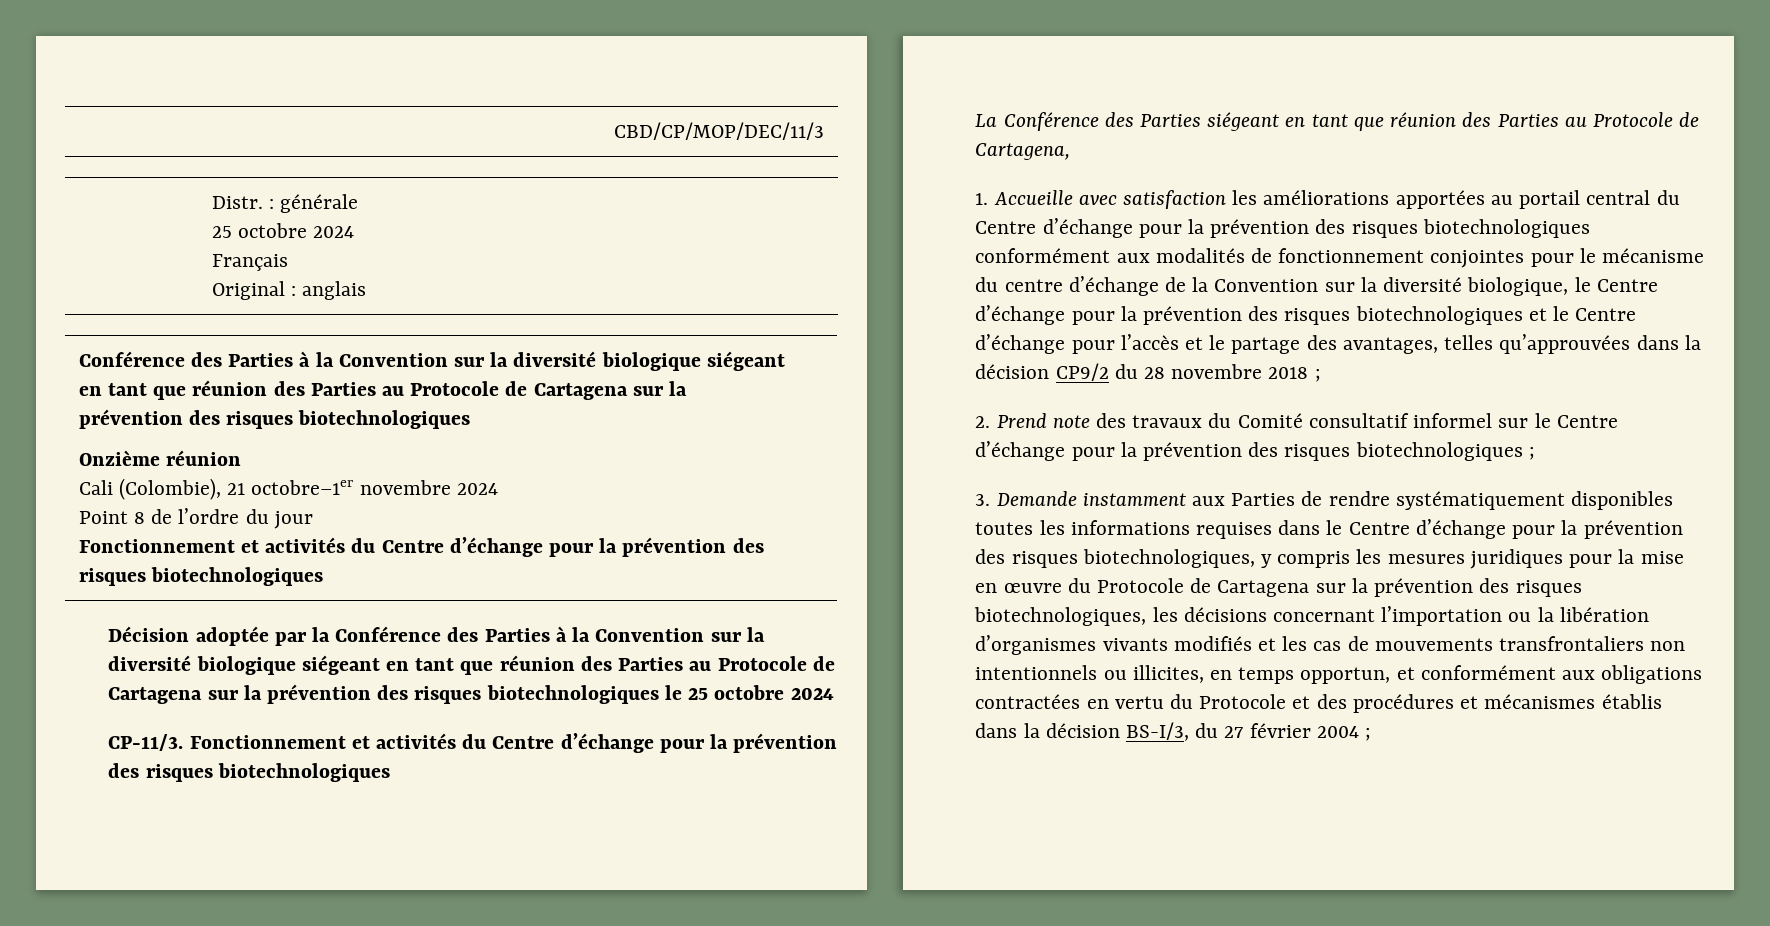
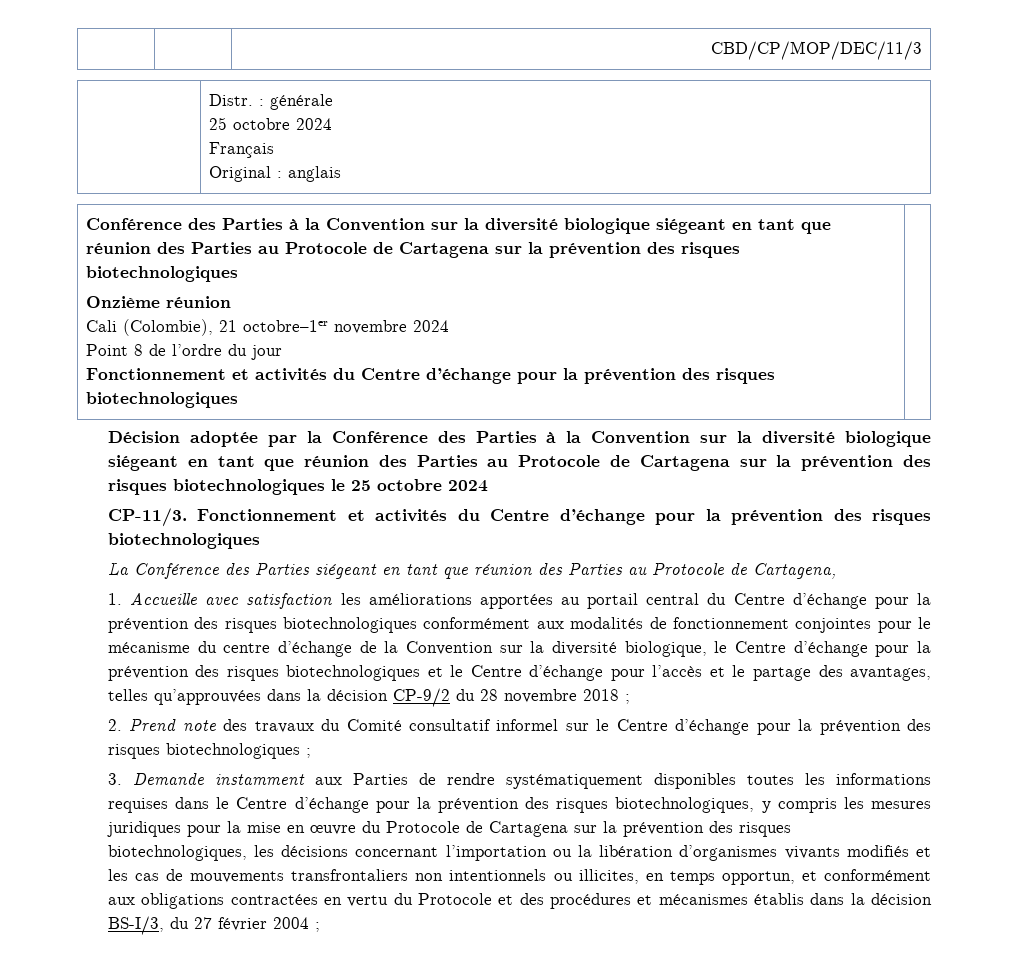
[1055,363,1109,381] CP9/2 -> [392,688,450,707] CP-9/2

